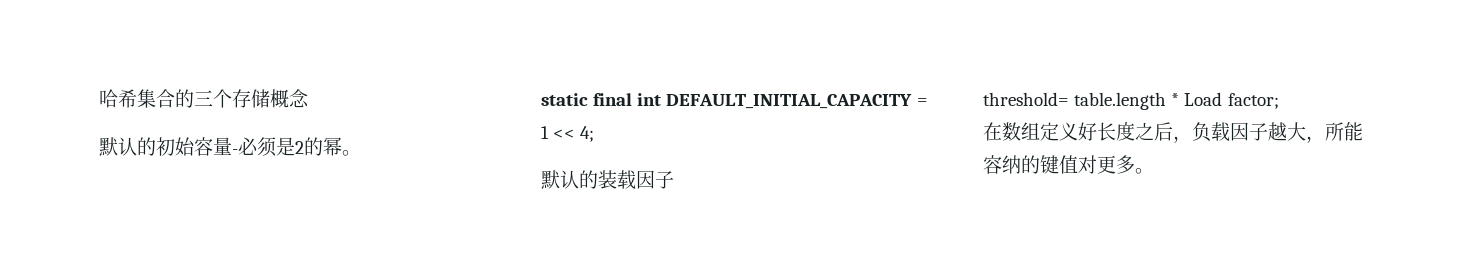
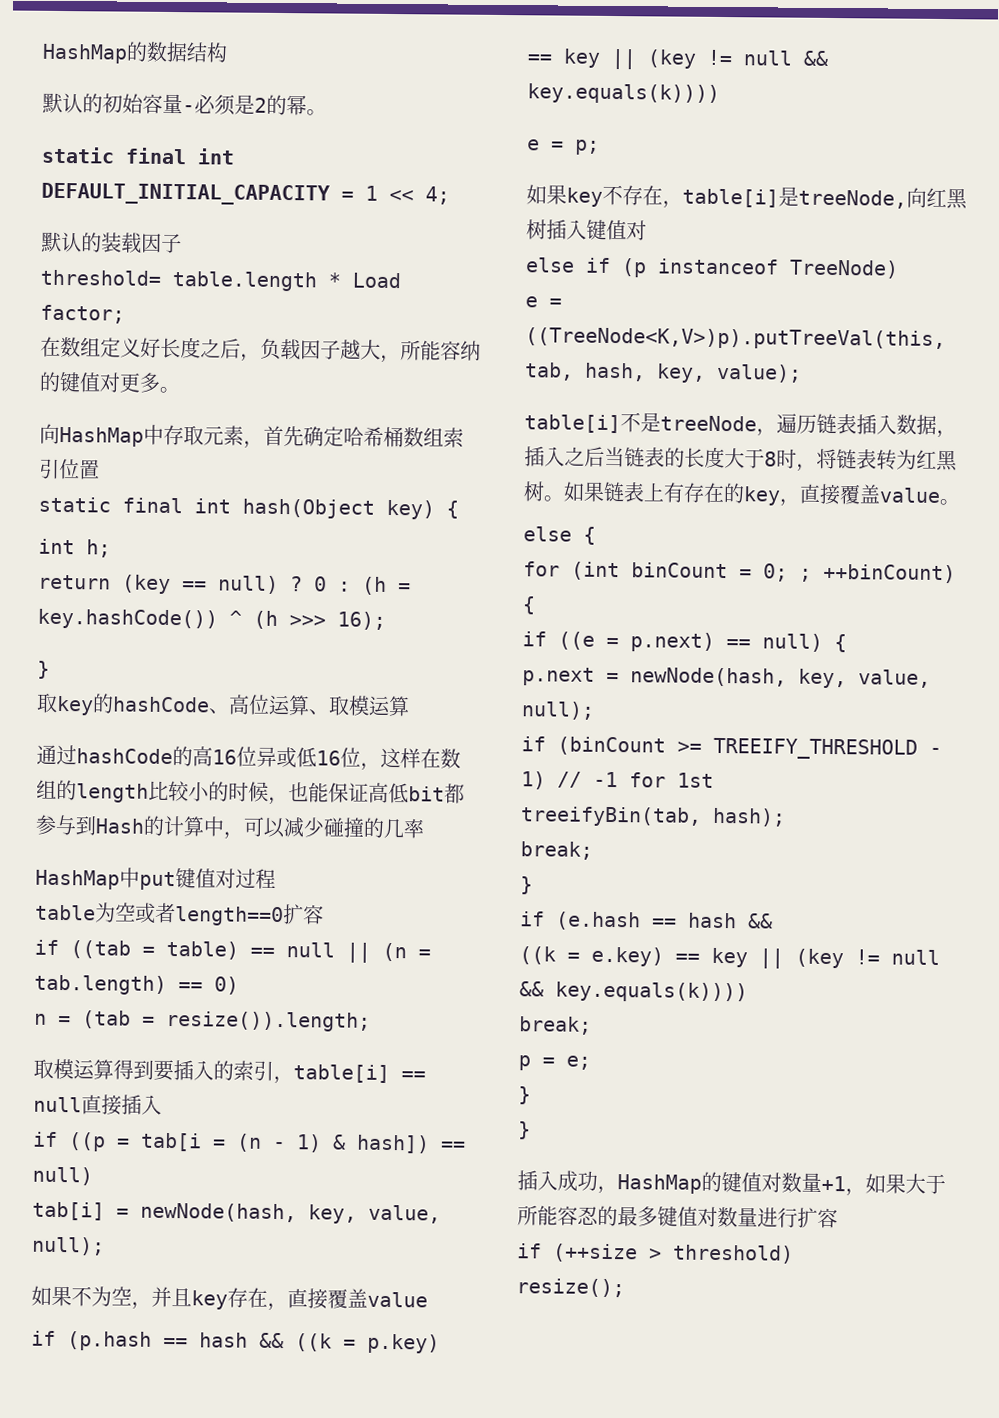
[99,89,309,108] 哈希集合的三个存储概念 -> [42,41,228,64] HashMap的数据结构
(1154, 171) none -> [39,423,464,449] [39,458,100,480] [38,496,459,520] [38,538,111,558] [38,574,411,595] [37,608,386,630] [37,660,50,679] [36,692,410,717] [36,744,461,771] [36,779,465,806] [35,814,425,840] [35,867,276,891] [35,902,324,927] [34,939,431,963] [34,974,239,995] [34,1010,371,1032] [33,1058,426,1085] [33,1094,162,1116] [33,1131,466,1154] [32,1166,93,1186] [32,1201,441,1224] [32,1236,105,1256] [31,1285,428,1312] [31,1330,440,1354] [527,48,828,70] [527,83,720,104] [527,139,600,155] [526,184,968,210] [526,219,647,241] [525,257,899,279] [525,296,562,308] [525,327,946,351] [524,362,802,383] [524,412,957,439] [524,446,958,472] [523,481,960,507] [523,526,596,545] [523,561,956,584] [522,596,536,615] [522,631,847,653] [522,667,931,689] [521,701,595,720] [521,736,942,760] [521,771,714,790] [520,806,786,827] [520,841,593,860] [520,876,533,895] [520,911,773,931] [519,946,940,969] [519,981,748,1003] [519,1016,592,1035] [518,1055,591,1071] [518,1086,531,1105] [518,1121,531,1140] [517,1170,946,1197] [517,1205,838,1229] [517,1243,794,1264] [516,1278,625,1298] // 向HashMap中存取元素，首先确定哈希桶数组索引位置 // static final int hash(Object key) { // int h; // return (key == null) ? 0 : (h = key.hashCode()) ^ (h >>> 16); // } // 取key的hashCode、高位运算、取模运算 // 通过hashCode的高16位异或低16位，这样在数组的length比较小的时候，也能保证高低bit都参与到Hash的计算中，可以减少碰撞的几率 // HashMap中put键值对过程 // table为空或者length==0扩容 // if ((tab = table) == null || (n = tab.length) == 0) // n = (tab = resize()).length; // 取模运算得到要插入的索引，table[i] == null直接插入 // if ((p = tab[i = (n - 1) & hash]) == null) // tab[i] = newNode(hash, key, value, null); // 如果不为空，并且key存在，直接覆盖value // if (p.hash == hash && ((k = p.key) == key || (key != null && key.equals(k)))) // e = p; // 如果key不存在，table[i]是treeNode,向红黑树插入键值对 // else if (p instanceof TreeNode) // e = ((TreeNode<K,V>)p).putTreeVal(this, tab, hash, key, value); // table[i]不是treeNode，遍历链表插入数据，插入之后当链表的长度大于8时，将链表转为红黑树。如果链表上有存在的key，直接覆盖value。 // else { // for (int binCount = 0; ; ++binCount) { // if ((e = p.next) == null) { // p.next = newNode(hash, key, value, null); // if (binCount >= TREEIFY_THRESHOLD - 1) // -1 for 1st // treeifyBin(tab, hash); // break; // } // if (e.hash == hash && // ((k = e.key) == key || (key != null && key.equals(k)))) // break; // p = e; // } // } // 插入成功，HashMap的键值对数量+1，如果大于所能容忍的最多键值对数量进行扩容 // if (++size > threshold) // resize();

